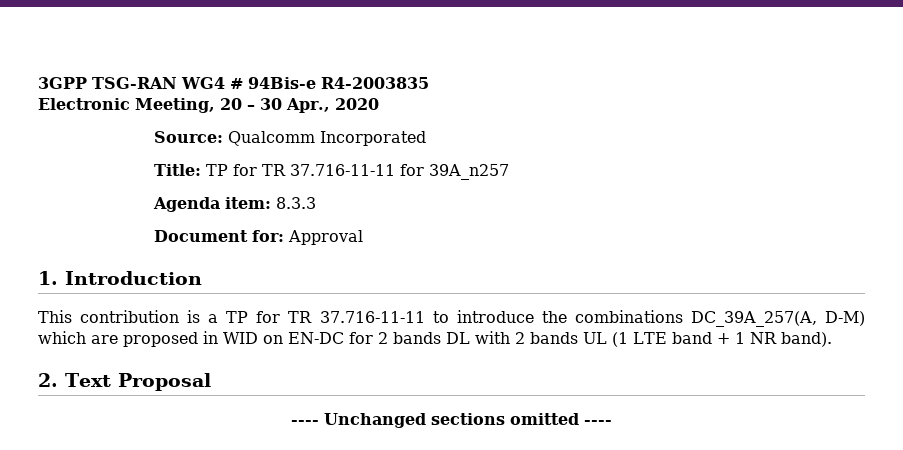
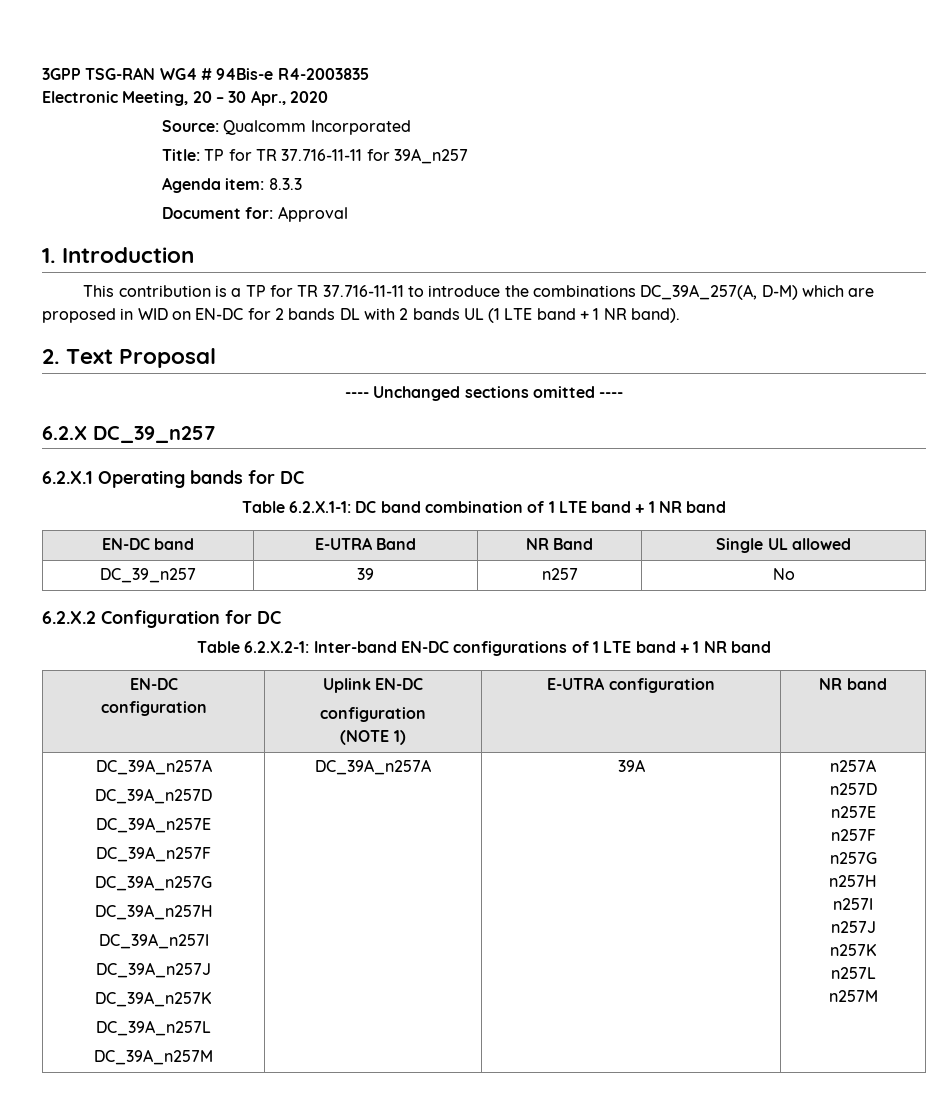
(612, 422) none -> [42,426,215,443] [42,470,304,488] [241,501,727,513] [101,538,195,550] [314,537,417,550] [525,538,594,550] [716,538,851,553] [100,568,196,583] [357,568,374,580] [541,568,578,580] [772,568,795,580] [42,610,281,628] [197,641,771,656] [129,678,178,690] [100,701,207,716] [322,678,424,693] [320,707,426,722] [340,730,406,745] [547,677,715,693] [819,678,887,690] [95,759,212,775] [95,788,212,804] [96,817,211,833] [96,846,211,862] [95,875,212,891] [94,904,213,920] [98,933,209,949] [96,962,211,978] [95,991,212,1007] [96,1020,211,1036] [94,1049,213,1065] [315,759,431,775] [617,759,645,772] [830,759,876,772] [829,783,877,795] [830,806,876,818] [830,829,876,841] [829,852,877,864] [829,875,877,887] [833,898,873,910] [830,921,876,933] [829,944,877,956] [830,967,876,979] [828,990,878,1002] // 6.2.X DC_39_n257 // 6.2.X.1 Operating bands for DC // Table 6.2.X.1-1: DC band combination of 1 LTE band + 1 NR band // EN-DC band | E-UTRA Band | NR Band | Single UL allowed // DC_39_n257 | 39 | n257 | No // 6.2.X.2 Configuration for DC // Table 6.2.X.2-1: Inter-band EN-DC configurations of 1 LTE band + 1 NR band // EN-DC // configuration | Uplink EN-DC // configuration // (NOTE 1) | E-UTRA configuration | NR band // DC_39A_n257A // DC_39A_n257D // DC_39A_n257E // DC_39A_n257F // DC_39A_n257G // DC_39A_n257H // DC_39A_n257I // DC_39A_n257J // DC_39A_n257K // DC_39A_n257L // DC_39A_n257M | DC_39A_n257A | 39A | n257A // n257D // n257E // n257F // n257G // n257H // n257I // n257J // n257K // n257L // n257M

